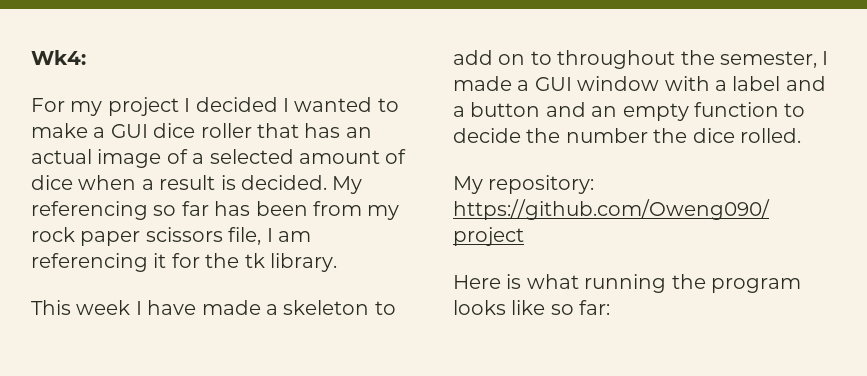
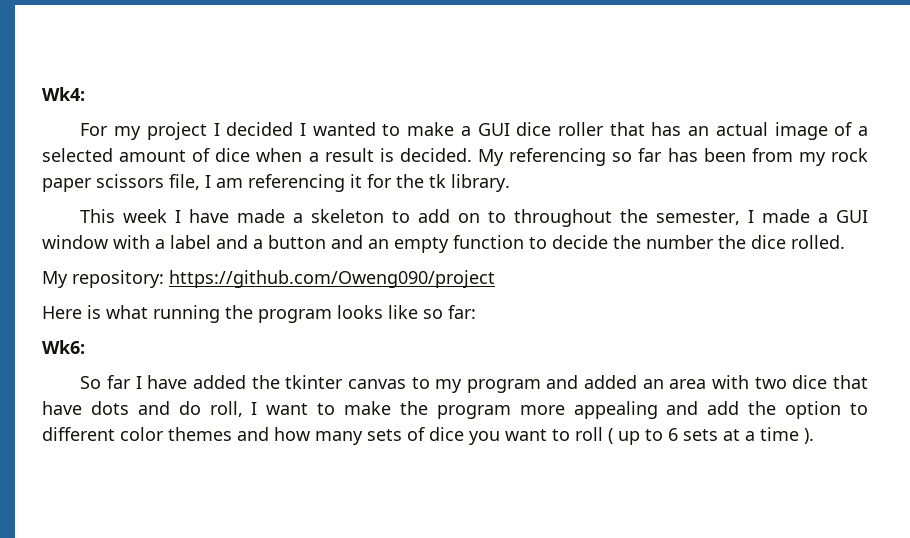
(611, 307) none -> [42,340,85,354] [80,375,869,393] [42,401,868,419] [42,427,814,445] // Wk6: // So far I have added the tkinter canvas to my program and added an area with two dice that have dots and do roll, I want to make the program more appealing and add the option to different color themes and how many sets of dice you want to roll ( up to 6 sets at a time ).

